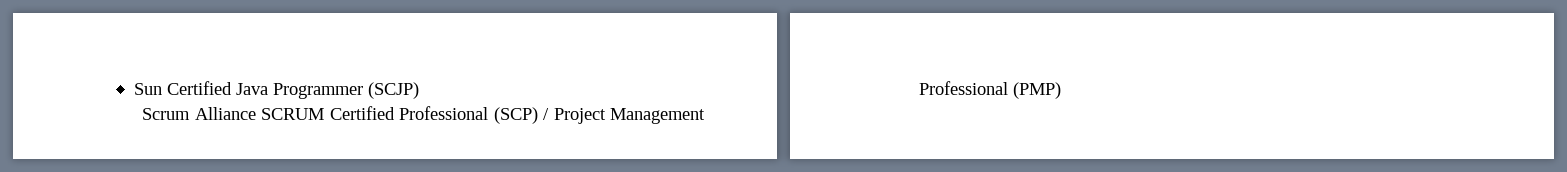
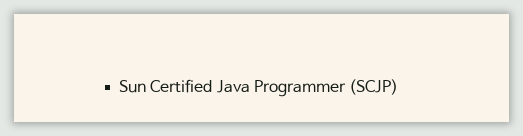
[142,106,705,124] [919,81,1062,99] // Scrum Alliance SCRUM Certified Professional (SCP) / Project Management Professional (PMP) -> (399, 87) none

